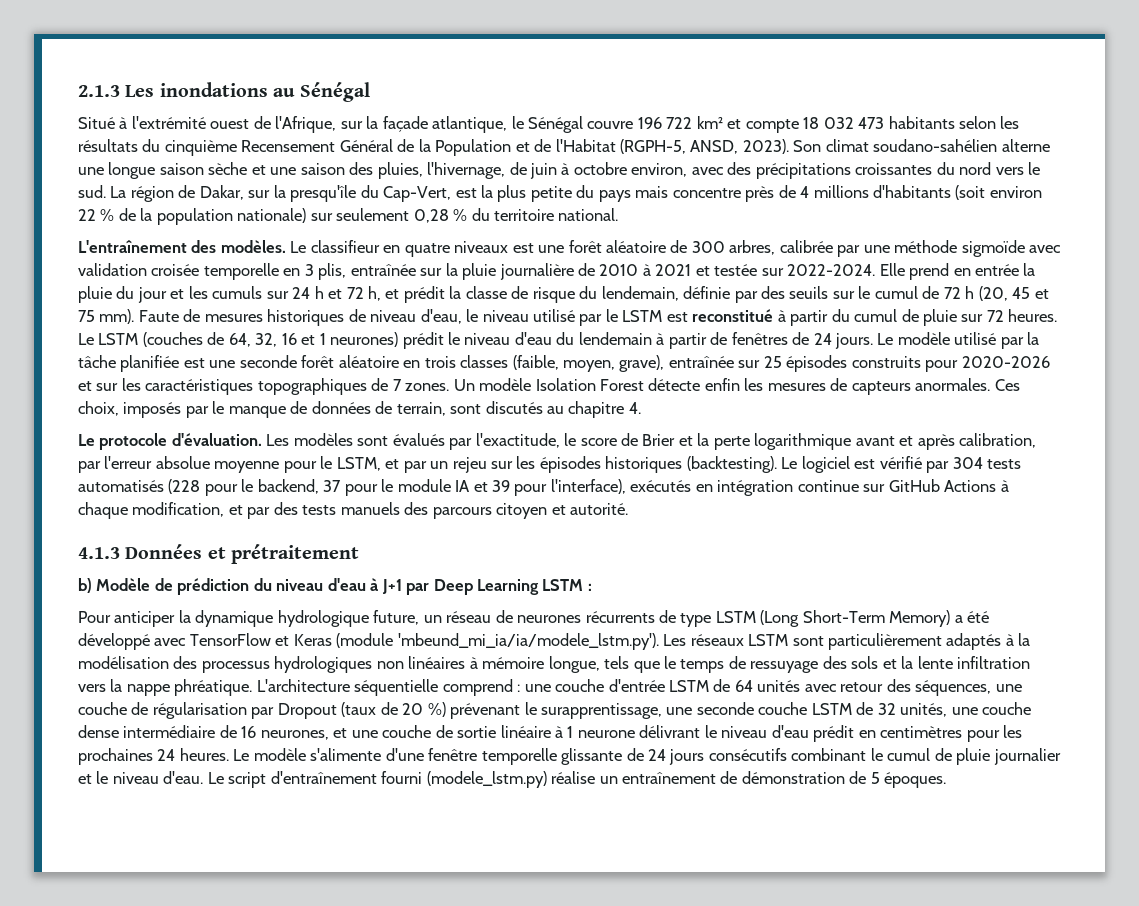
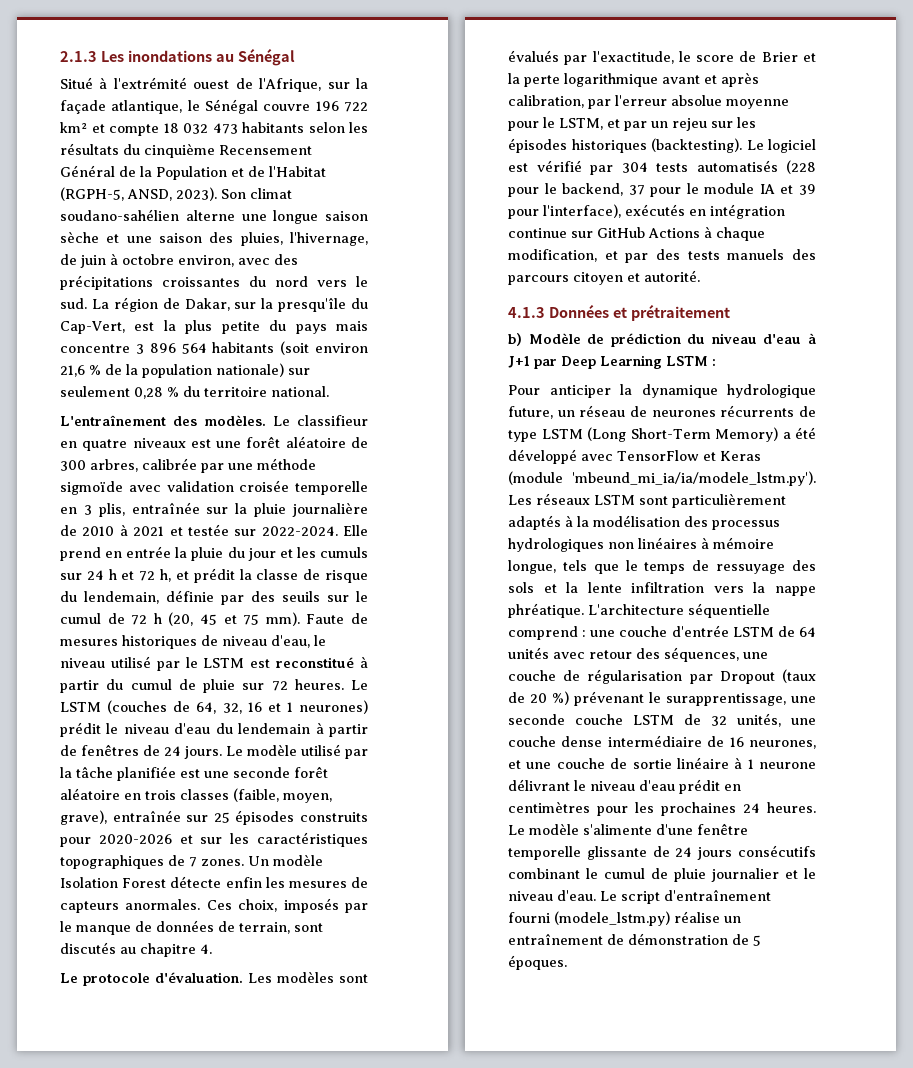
[745,185,952,202] près de 4 millions d'habitants -> [135,342,275,354] 3 896 564 habitants
[78,209,96,221] 22 -> [60,365,85,377] 21,6

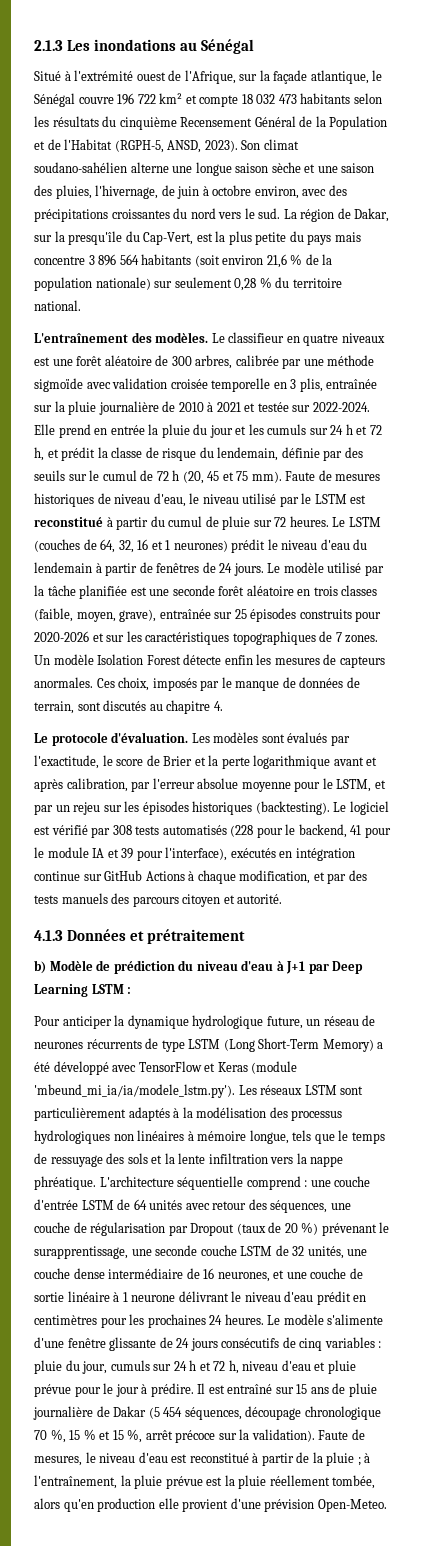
[621,162,648,173] 304 -> [112,825,132,835] 308
[628,185,645,195] 37 -> [350,825,362,835] 41
[508,846,581,860] temporelle -> (106, 1343) none
[508,868,816,882] [508,890,771,904] [508,911,741,926] [508,933,761,946] [508,955,567,970] combinant le cumul de pluie journalier et le niveau d'eau. Le script d'entraînement fourni (modele_lstm.py) réalise un entraînement de démonstration de 5 époques. -> [282,1337,382,1351] [34,1360,356,1374] [34,1383,377,1397] [33,1406,381,1420] [34,1429,365,1443] [34,1452,371,1466] [34,1475,376,1489] [34,1498,387,1512] de cinq variables : pluie du jour, cumuls sur 24 h et 72 h, niveau d'eau et pluie prévue pour le jour à prédire. Il est entraîné sur 15 ans de pluie journalière de Dakar (5 454 séquences, découpage chronologique 70 %, 15 % et 15 %, arrêt précoce sur la validation). Faute de mesures, le niveau d'eau est reconstitué à partir de la pluie ; à l'entraînement, la pluie prévue est la pluie réellement tombée, alors qu'en production elle provient d'une prévision Open-Meteo.

